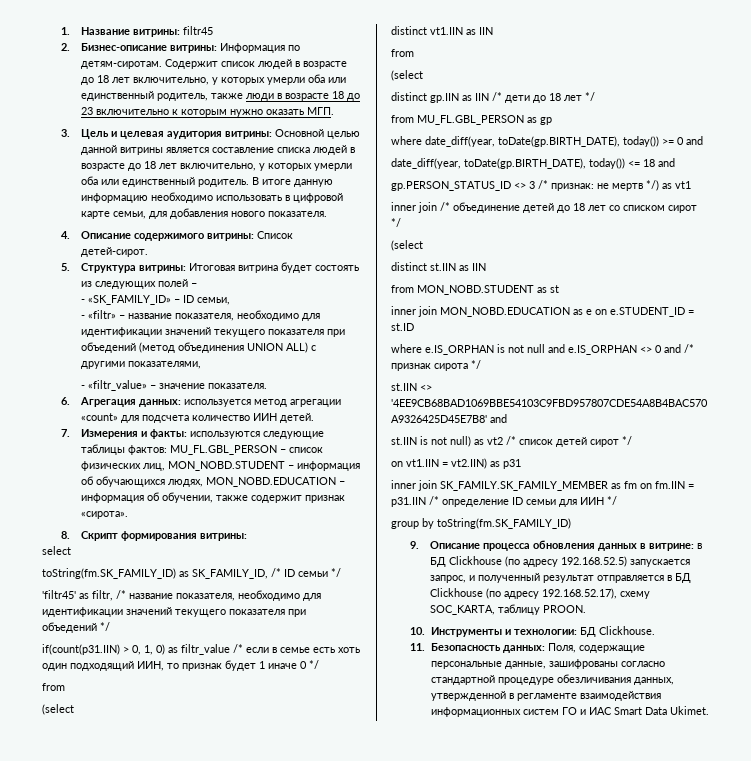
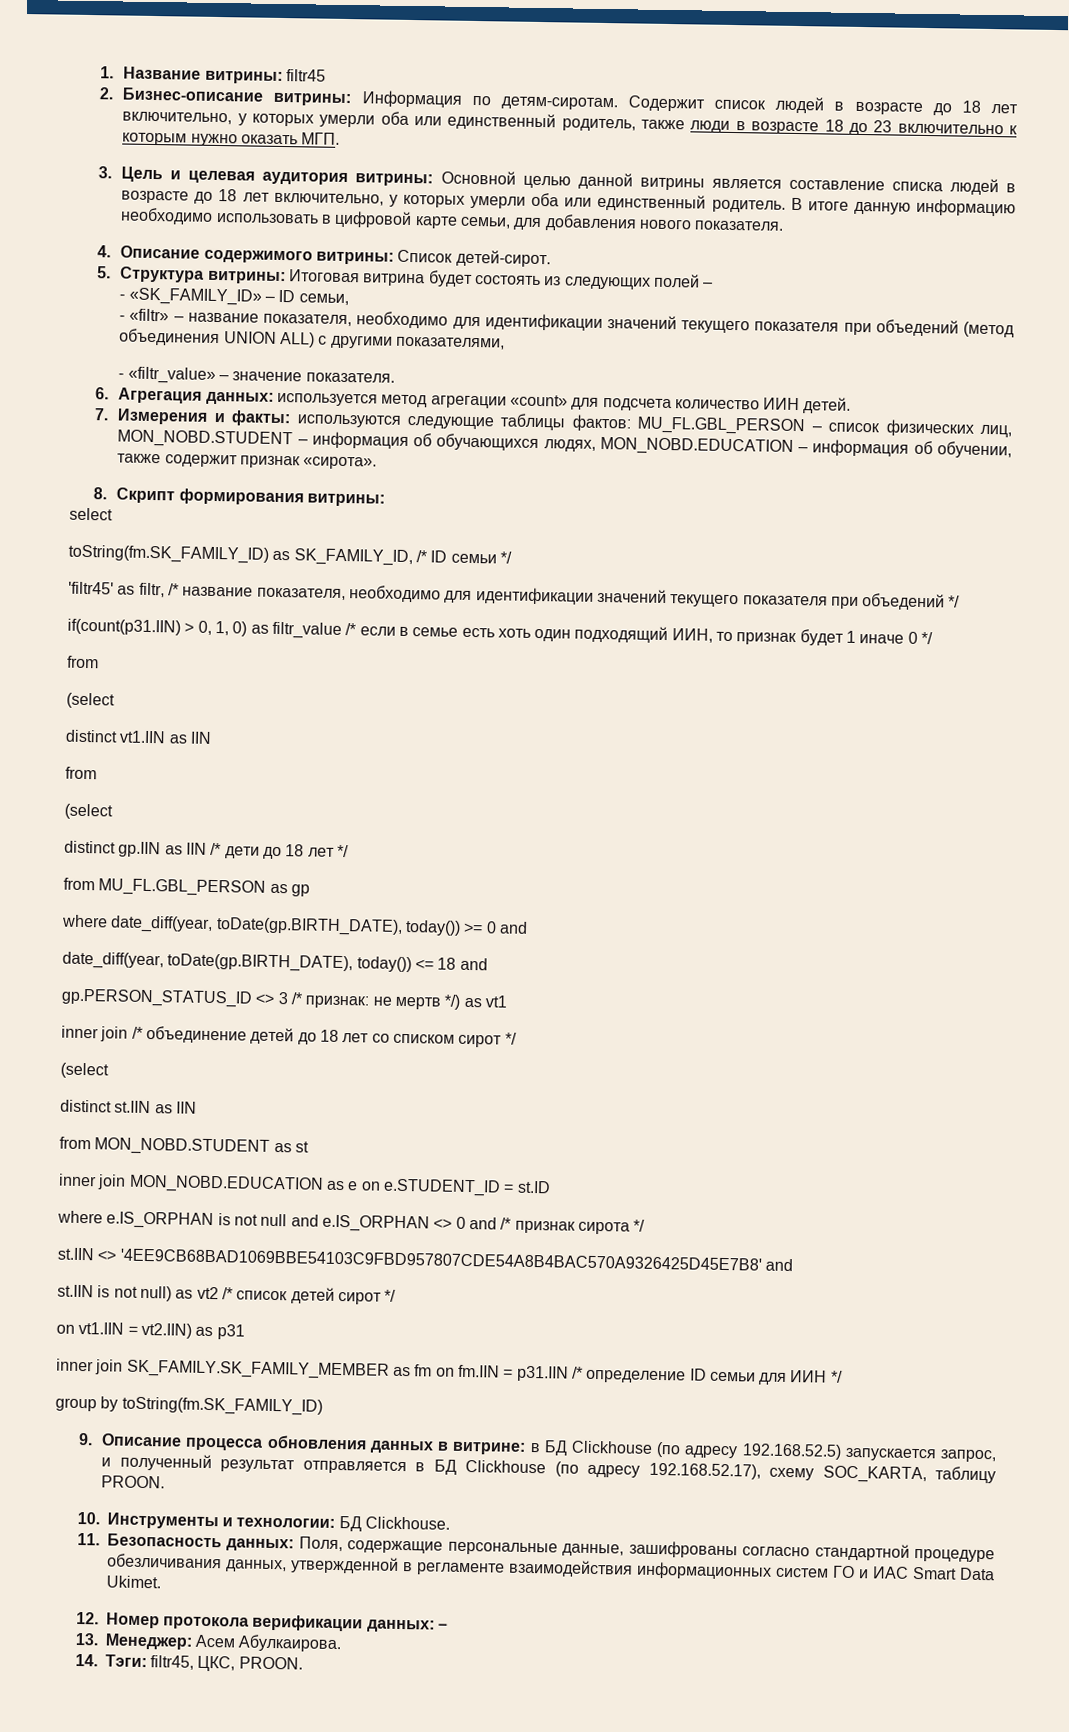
(709, 710) none -> [75,1611,448,1633] [74,1632,343,1653] [74,1653,303,1672] // 12. Номер протокола верификации данных: – // 13. Менеджер: Асем Абулкаирова. // 14. Тэги: filtr45, ЦКС, PROON.

